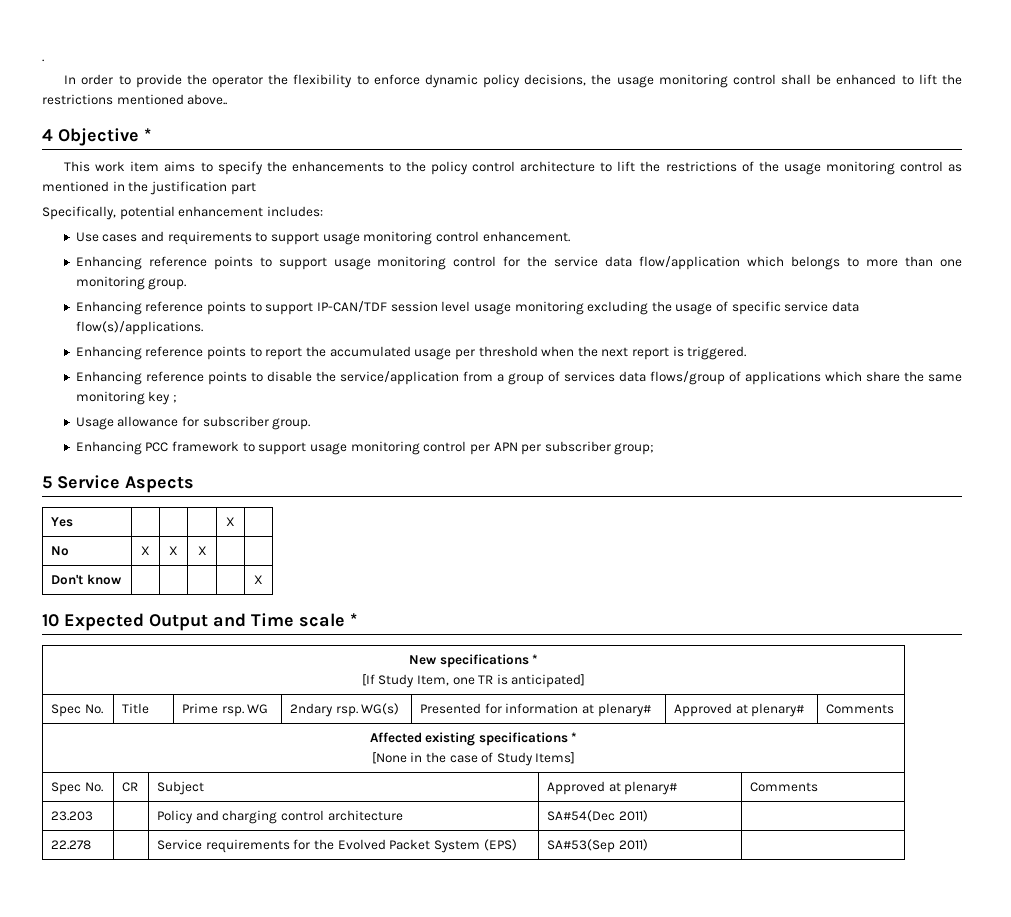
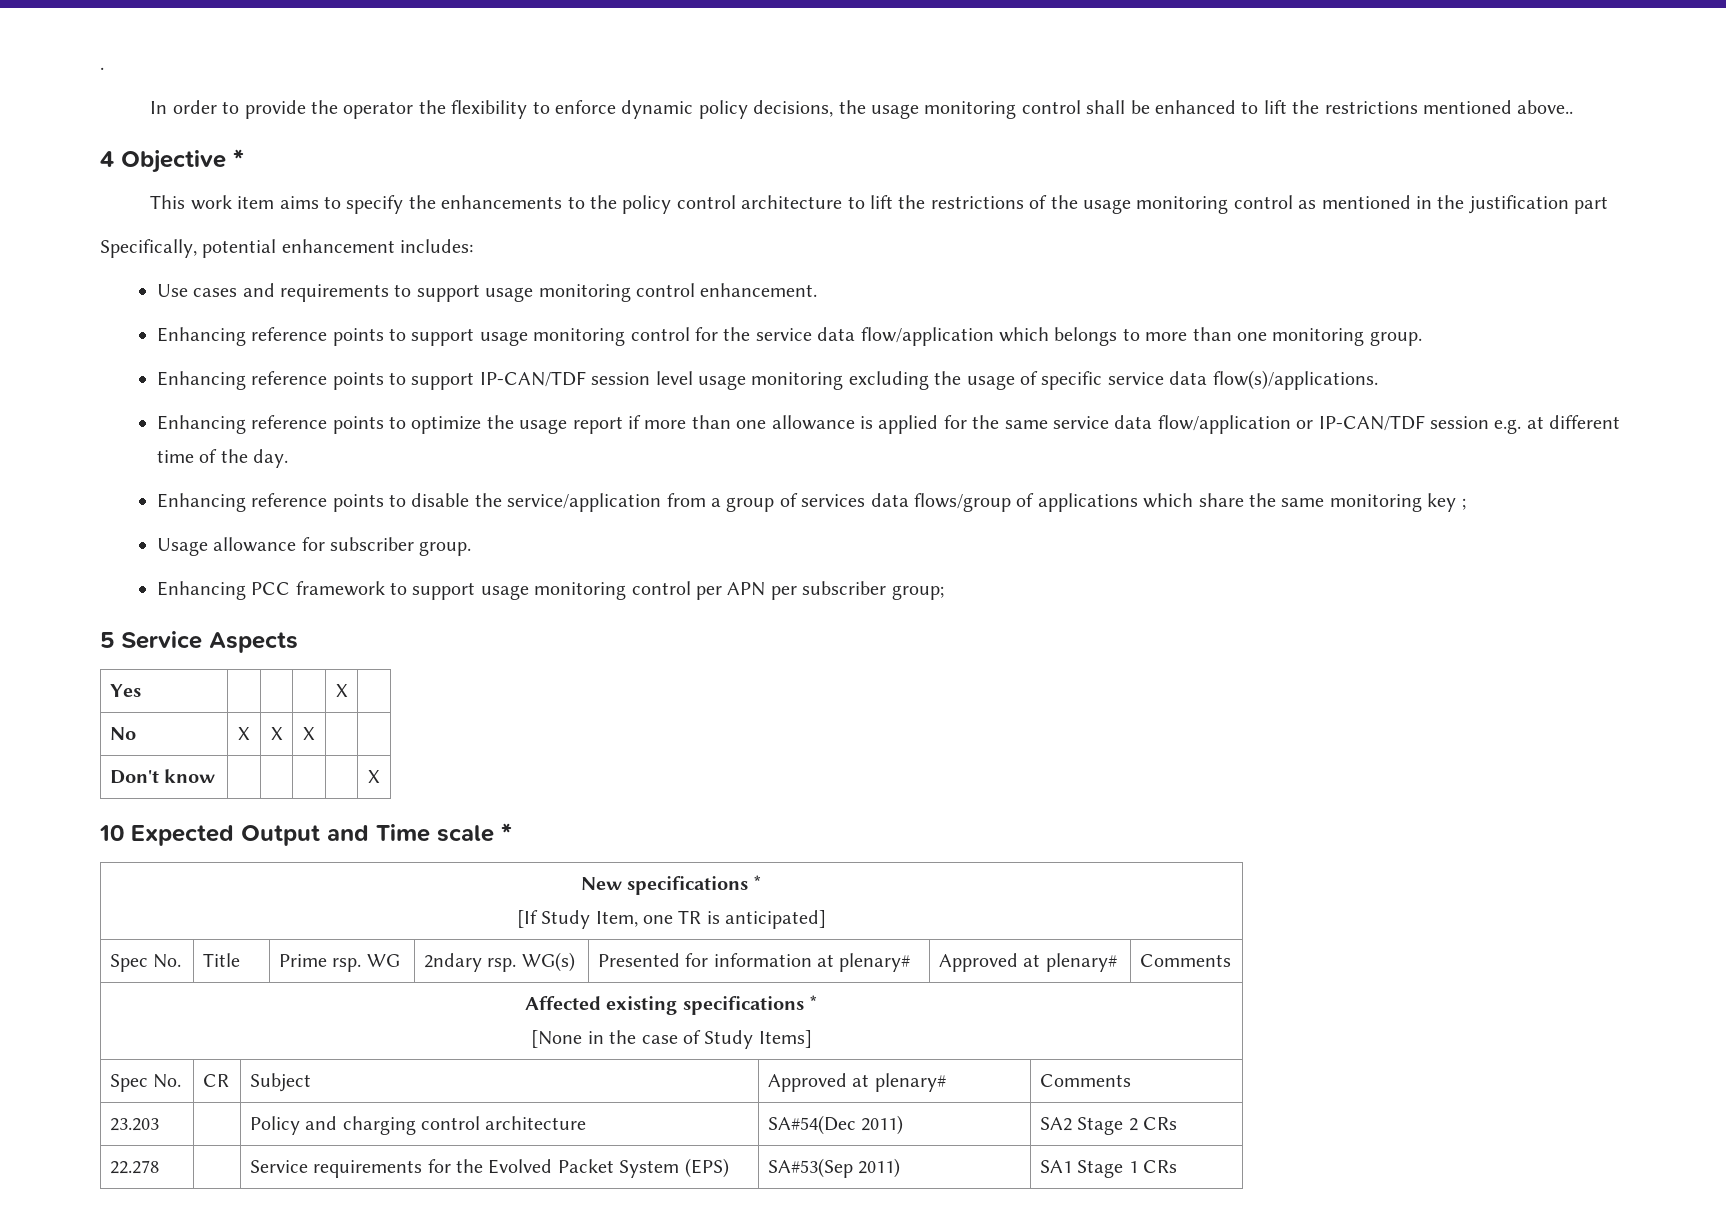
[265,346,747,360] report the accumulated usage per threshold when the next report is triggered. -> [411,415,1621,434] [156,449,288,468] optimize the usage report if more than one allowance is applied for the same service data flow/application or IP-CAN/TDF session e.g. at different time of the day.
(648, 816) none -> [1039,1117,1177,1135] SA2 Stage 2 CRs
(648, 845) none -> [1039,1160,1177,1178] SA1 Stage 1 CRs

